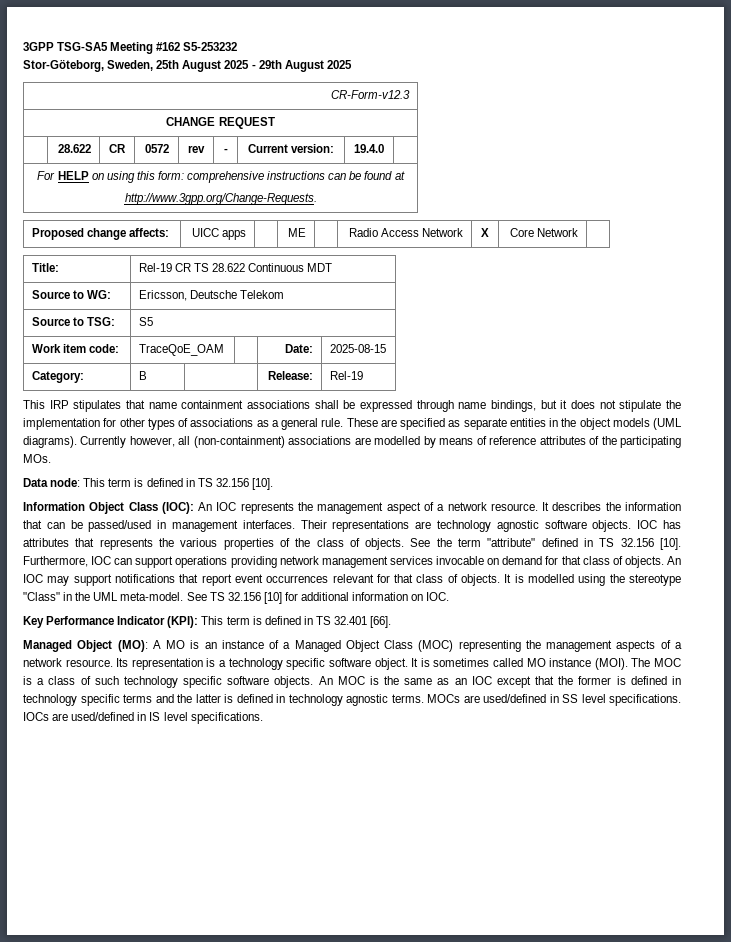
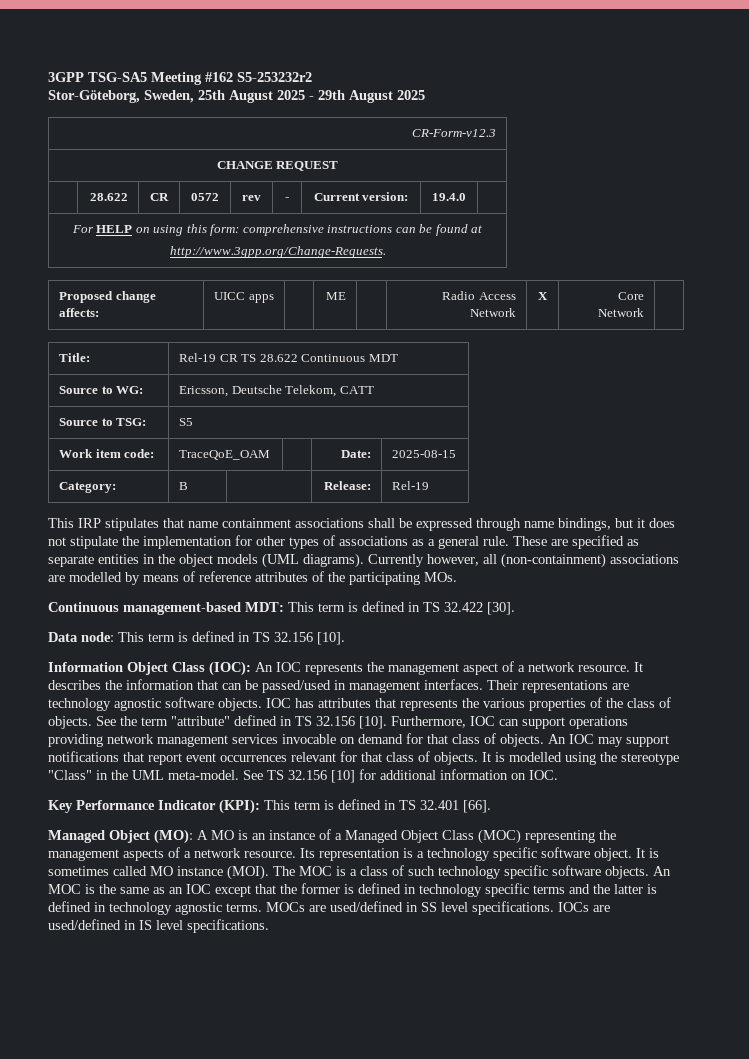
[183,42,238,51] S5-253232 -> [237,72,312,82] S5-253232r2
[239,290,284,299] Telekom -> [285,385,374,397] Telekom, CATT
(51, 458) none -> [48,601,515,615] // Continuous management-based MDT: This term is defined in TS 32.422 [30].

